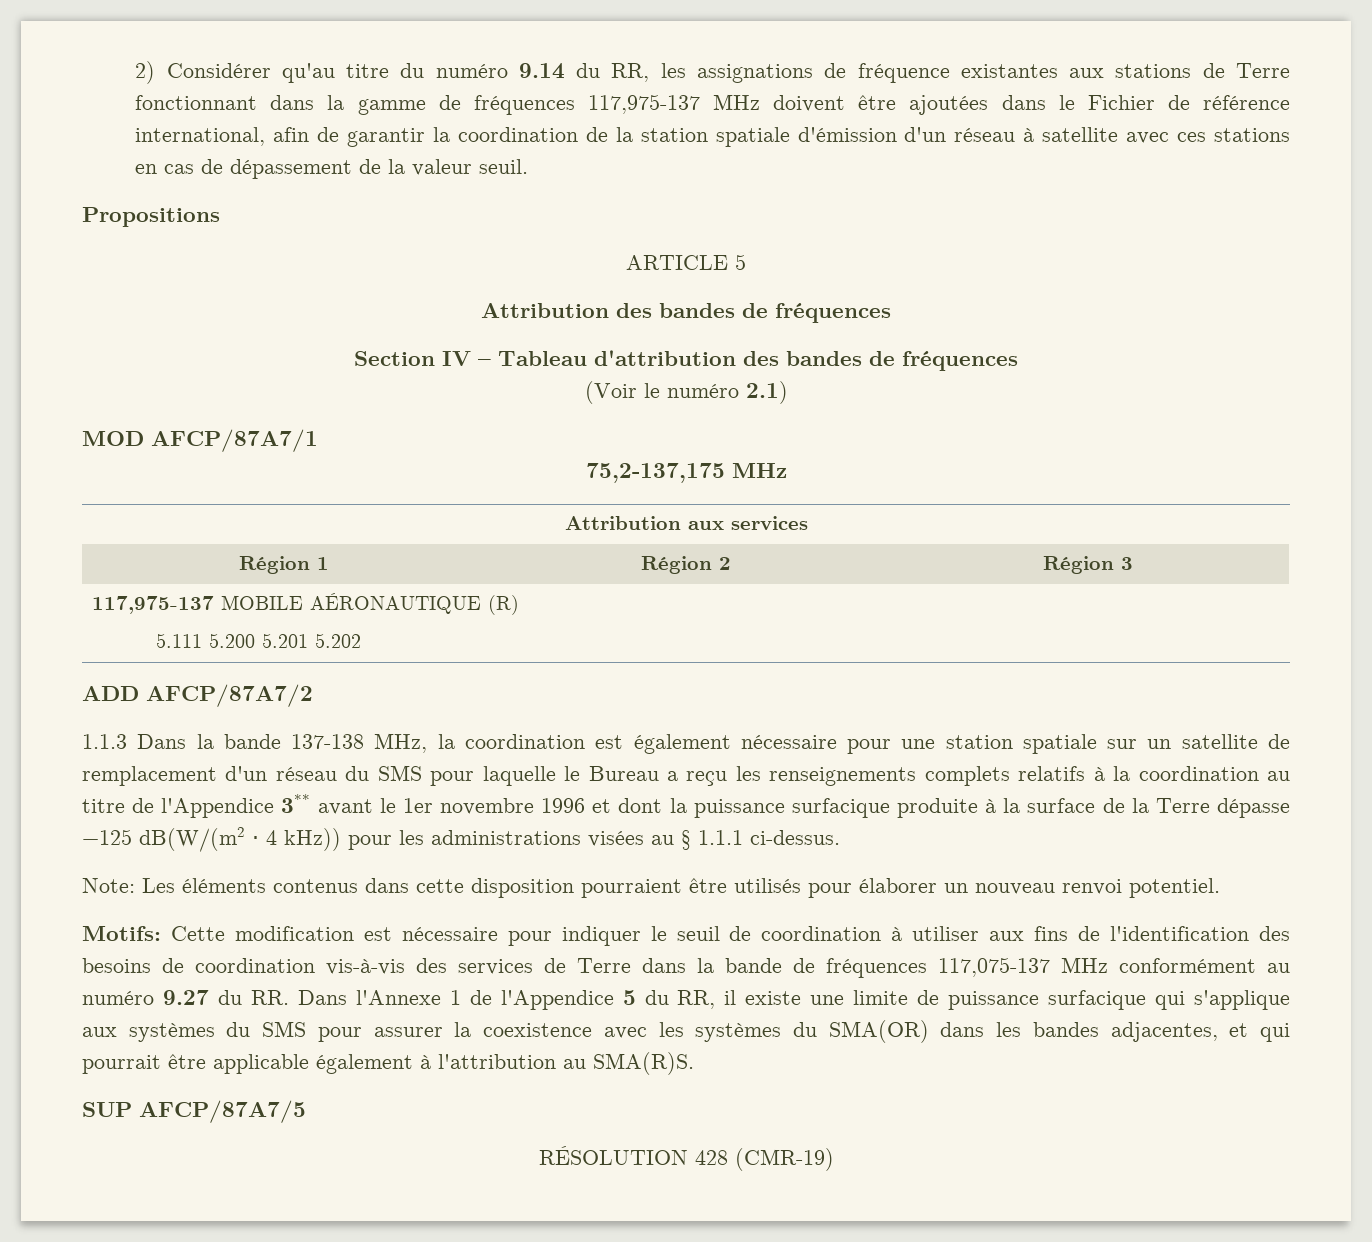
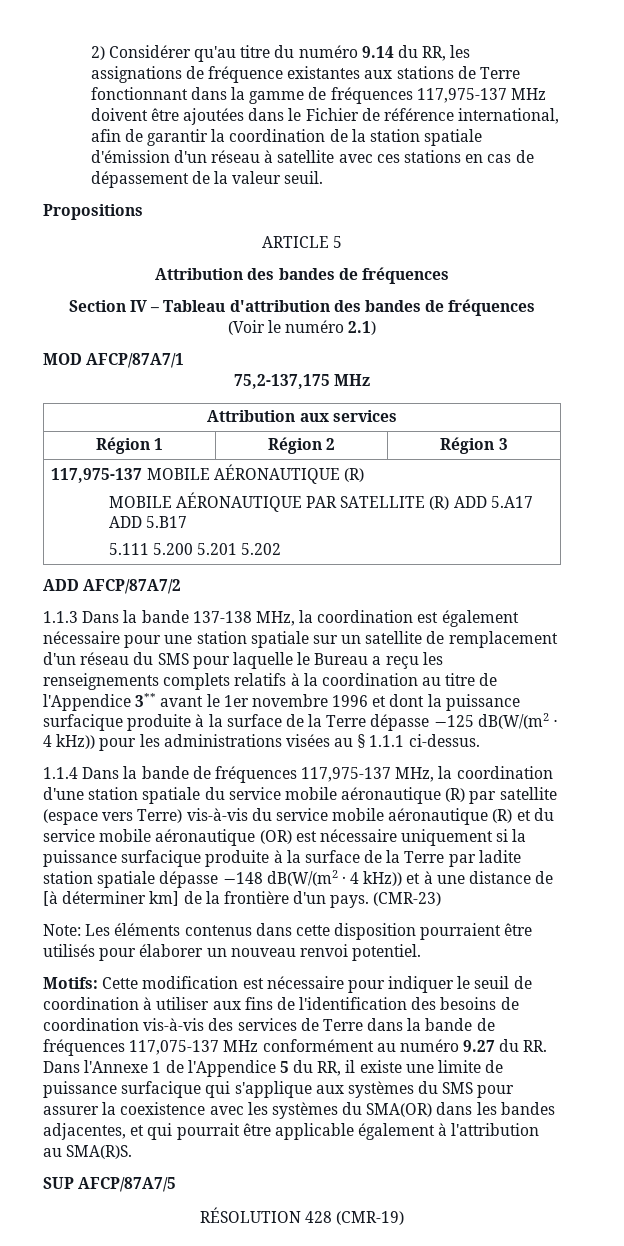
(520, 605) none -> [108,492,533,512] [108,516,187,528] // MOBILE AÉRONAUTIQUE PAR SATELLITE (R) ADD 5.A17 ADD 5.B17
(840, 837) none -> [43,766,553,783] [43,787,557,804] [43,808,554,825] [43,829,527,846] [43,850,521,867] [43,870,554,888] [43,891,442,908] // 1.1.4 Dans la bande de fréquences 117,975-137 MHz, la coordination d'une station spatiale du service mobile aéronautique (R) par satellite (espace vers Terre) vis-à-vis du service mobile aéronautique (R) et du service mobile aéronautique (OR) est nécessaire uniquement si la puissance surfacique produite à la surface de la Terre par ladite station spatiale dépasse −148 dB(W/(m2 · 4 kHz)) et à une distance de [à déterminer km] de la frontière d'un pays. (CMR-23)

